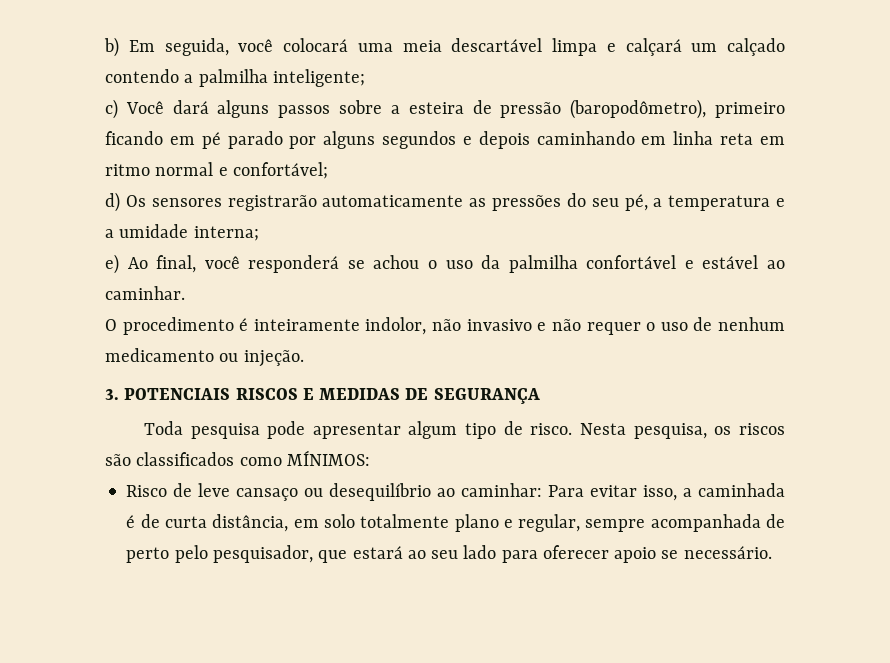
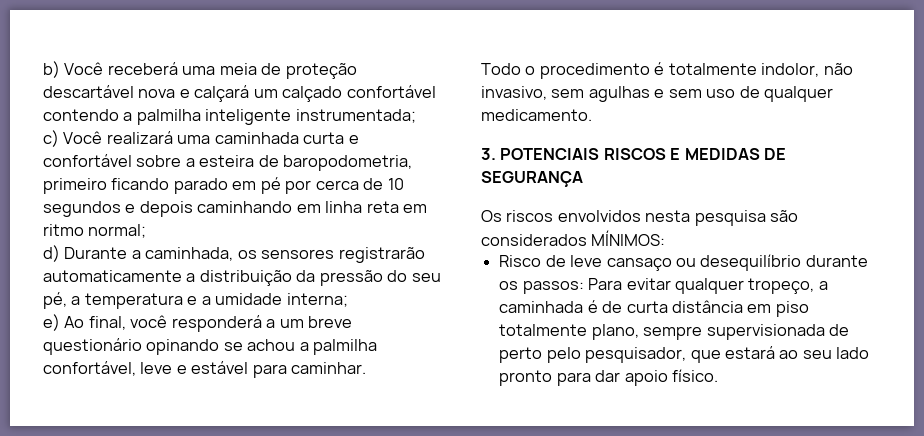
[128,38,597,56] Em seguida, você colocará uma meia descartável limpa -> [64,62,357,79] [43,85,176,98] Você receberá uma meia de proteção descartável nova
(785, 47) none -> [346,85,436,98] confortável
[272,69,365,87] inteligente; -> [205,109,416,125] inteligente instrumentada;
[172,100,331,118] dará alguns passos -> [106,131,359,144] [43,154,132,167] realizará uma caminhada curta e confortável
[500,99,707,119] pressão (baropodômetro), -> [283,155,413,171] baropodometria,
(163, 138) none -> [173,178,228,194] parado
[227,131,376,149] parado por alguns -> [285,178,404,194] por cerca de 10
[155,162,328,179] [105,192,561,212] normal e confortável; // d) Os sensores registrarão automaticamente as pressões -> [88,224,147,238] [43,245,425,263] [43,270,383,286] normal; // d) Durante a caminhada, os sensores registrarão automaticamente a distribuição da pressão
[347,255,677,273] se achou o uso da palmilha confortável -> [266,316,353,328] [43,338,378,355] [43,361,173,376] a um breve questionário opinando se achou a palmilha confortável, leve
[766,260,785,269] ao -> [252,364,287,378] para
[105,319,117,331] O -> [481,63,536,75] Todo o
[253,319,360,331] inteiramente -> [668,63,757,75] totalmente
[466,317,785,335] [105,348,304,367] invasivo e não requer o uso de nenhum medicamento ou injeção. -> [481,86,834,102] [481,109,592,121] invasivo, sem agulhas e sem uso de qualquer medicamento.
[143,421,786,439] [105,452,282,466] Toda pesquisa pode apresentar algum tipo de risco. Nesta pesquisa, os riscos são classificados como -> [481,210,799,226] [481,234,587,246] Os riscos envolvidos nesta pesquisa são considerados
[437,483,678,501] ao caminhar: Para evitar isso, -> [805,255,868,267] [499,278,815,294] durante os passos: Para evitar qualquer tropeço,
[212,514,761,532] distância, em solo totalmente plano e regular, sempre acompanhada -> [671,300,809,317] [499,324,825,340] distância em piso totalmente plano, sempre supervisionada
[501,545,772,563] para oferecer apoio se necessário. -> [499,369,718,386] pronto para dar apoio físico.

